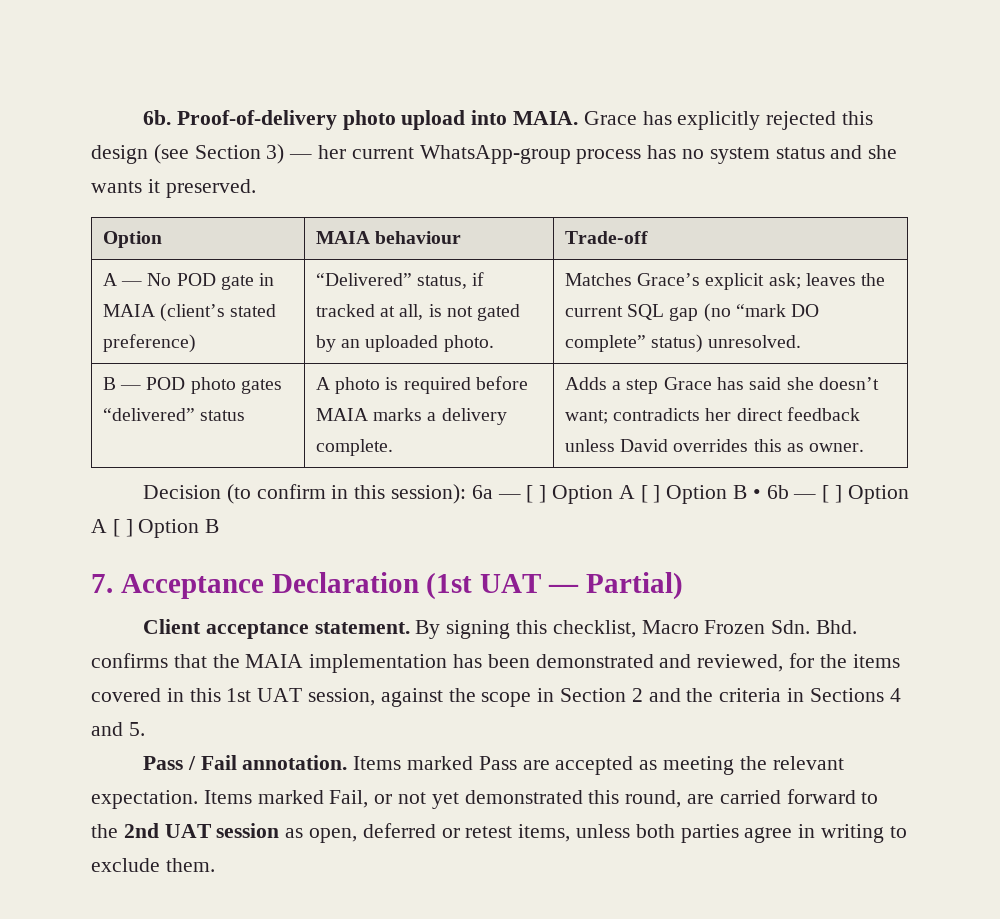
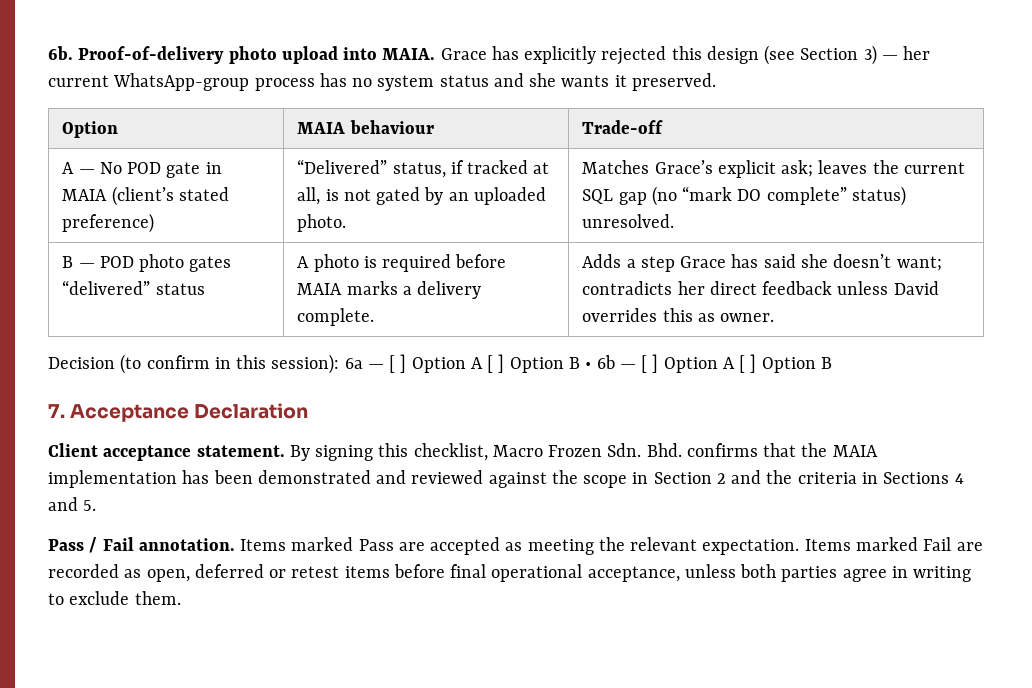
[426,572,683,600] (1st UAT — Partial) -> (309, 411) none
[697,653,900,672] [91,688,376,706] reviewed, for the items covered in this 1st UAT session, -> [411,470,484,484] reviewed
[329,789,879,809] [91,823,280,838] Fail, or not yet demonstrated this round, are carried forward to the 2nd UAT session -> [923,537,983,551] [48,564,119,578] Fail are recorded
[518,824,571,842] items, -> [344,564,680,582] items before final operational acceptance,

